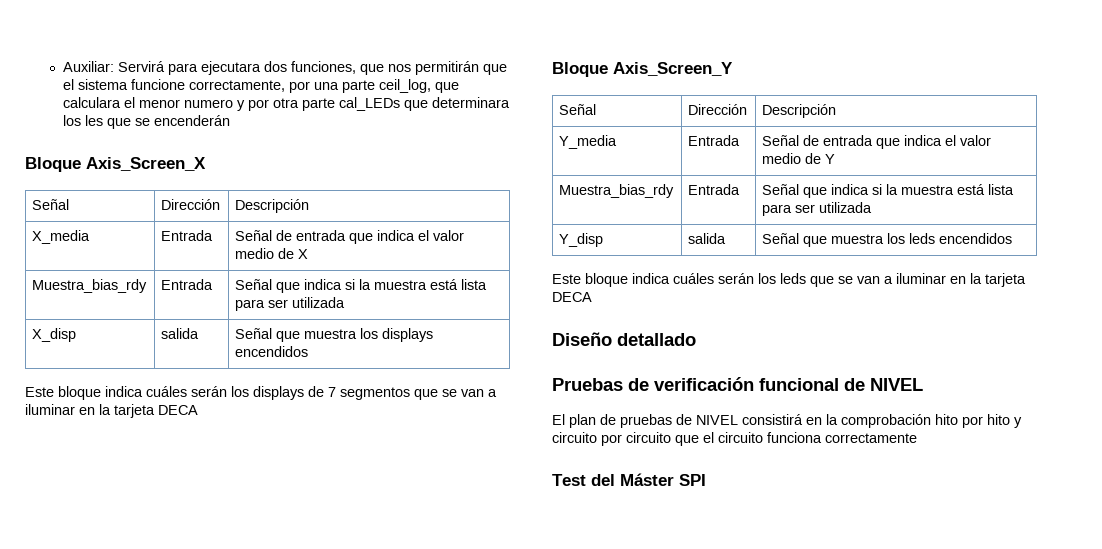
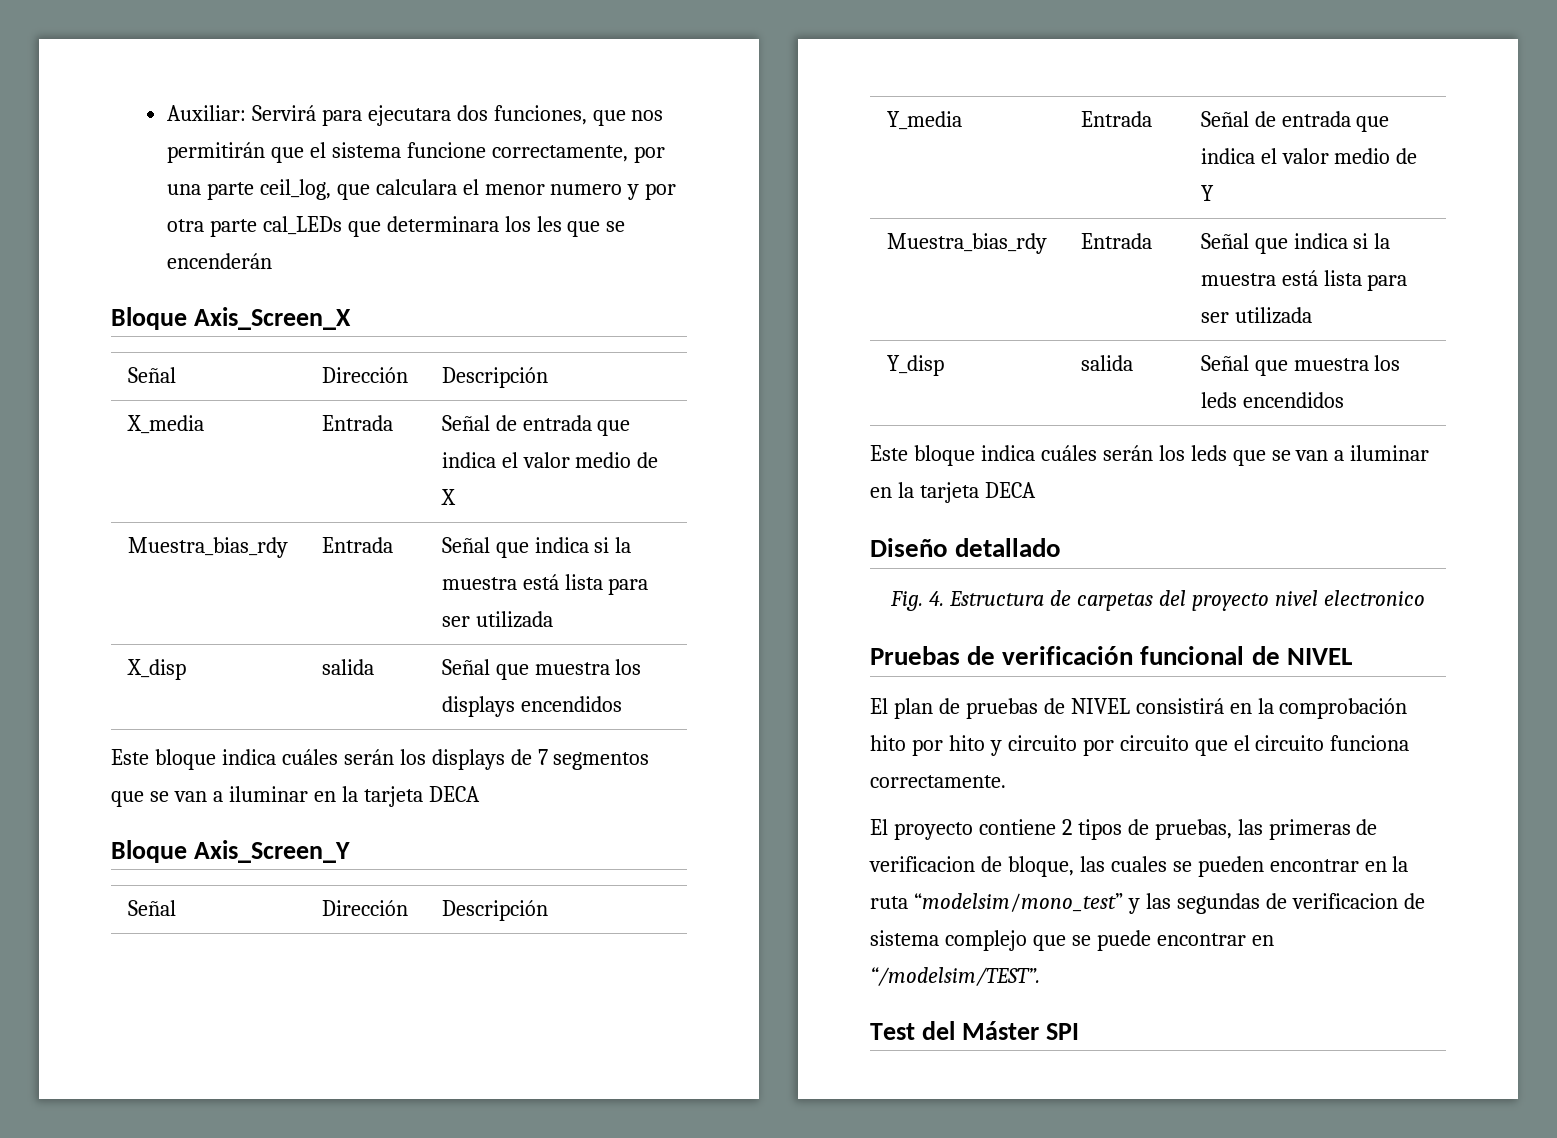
(696, 339) none -> [890,590,1425,611] // Fig. 4. Estructura de carpetas del proyecto nivel electronico
[825,433,917,443] correctamente -> [870,775,1006,788] [870,819,1378,840] [869,856,1409,877] [870,893,1425,914] [870,930,1274,951] [870,967,1040,986] correctamente. // El proyecto contiene 2 tipos de pruebas, las primeras de verificacion de bloque, las cuales se pueden encontrar en la ruta “modelsim/mono_test” y las segundas de verificacion de sistema complejo que se puede encontrar en “/modelsim/TEST”.

